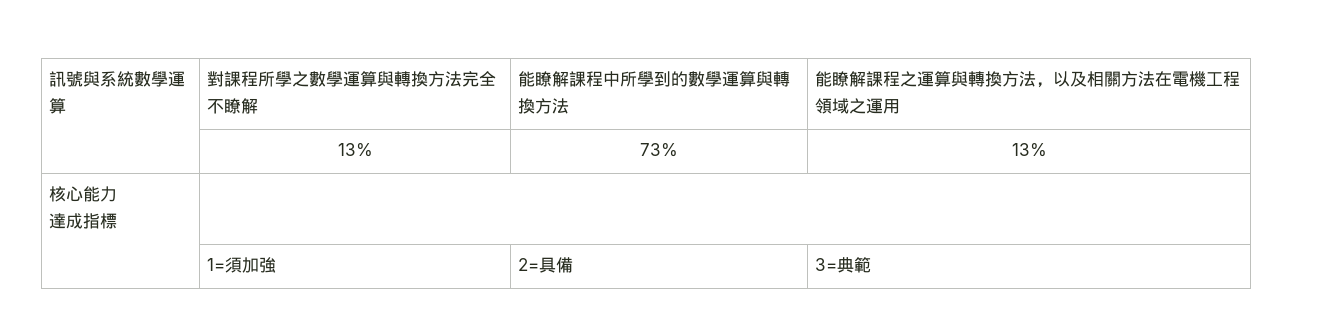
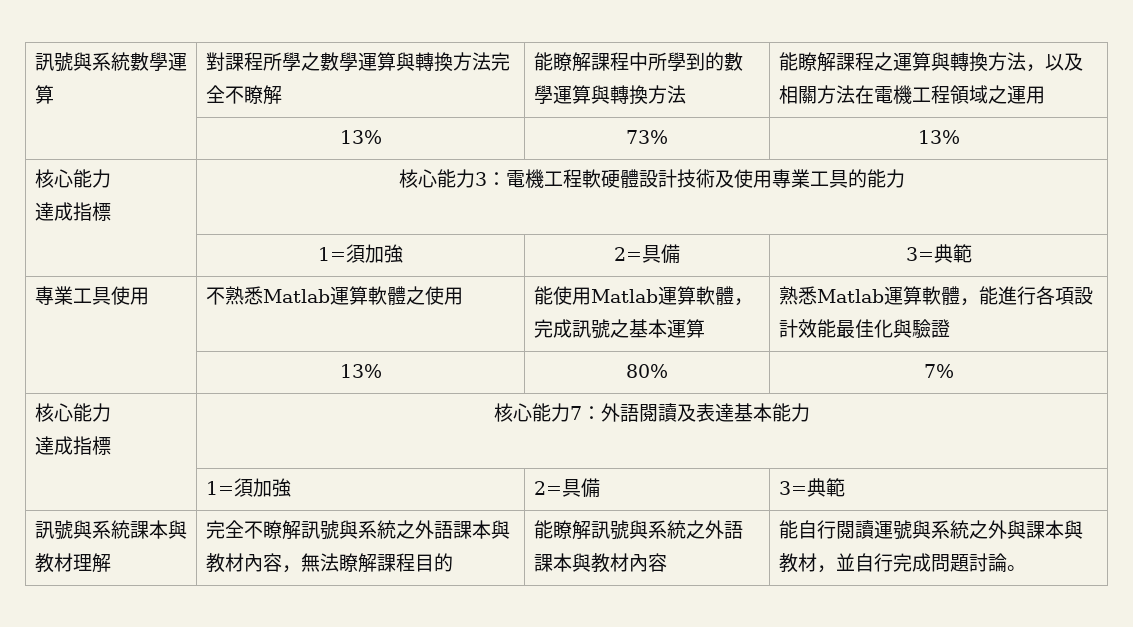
[206,257,276,273] [517,257,573,273] [814,257,871,273] // | 1=須加強 | 2=具備 | 3=典範 -> [399,169,905,188] [318,244,403,263] [614,244,680,264] [905,244,972,263] [34,286,149,305] [205,286,463,305] [533,286,753,306] [533,319,705,339] [778,286,1093,306] [778,319,950,339] [339,364,382,378] [626,364,668,378] [923,364,954,378] [34,403,111,422] [34,436,111,455] [494,403,810,422] [205,478,291,497] [533,478,600,498] [778,478,845,497] [34,520,187,540] [34,553,111,573] [205,520,510,540] [205,553,453,573] [533,520,743,540] [533,553,667,573] [778,520,1083,540] [778,553,1026,573] 核心能力3：電機工程軟硬體設計技術及使用專業工具的能力 // | 1=須加強 | 2=具備 | 3=典範 // 專業工具使用 | 不熟悉Matlab運算軟體之使用 | 能使用Matlab運算軟體，完成訊號之基本運算 | 熟悉Matlab運算軟體，能進行各項設計效能最佳化與驗證 // | 13% | 80% | 7% // 核心能力 // 達成指標 | 核心能力7：外語閱讀及表達基本能力 // | 1=須加強 | 2=具備 | 3=典範 // 訊號與系統課本與教材理解 | 完全不瞭解訊號與系統之外語課本與教材內容，無法瞭解課程目的 | 能瞭解訊號與系統之外語課本與教材內容 | 能自行閱讀運號與系統之外與課本與教材，並自行完成問題討論。

